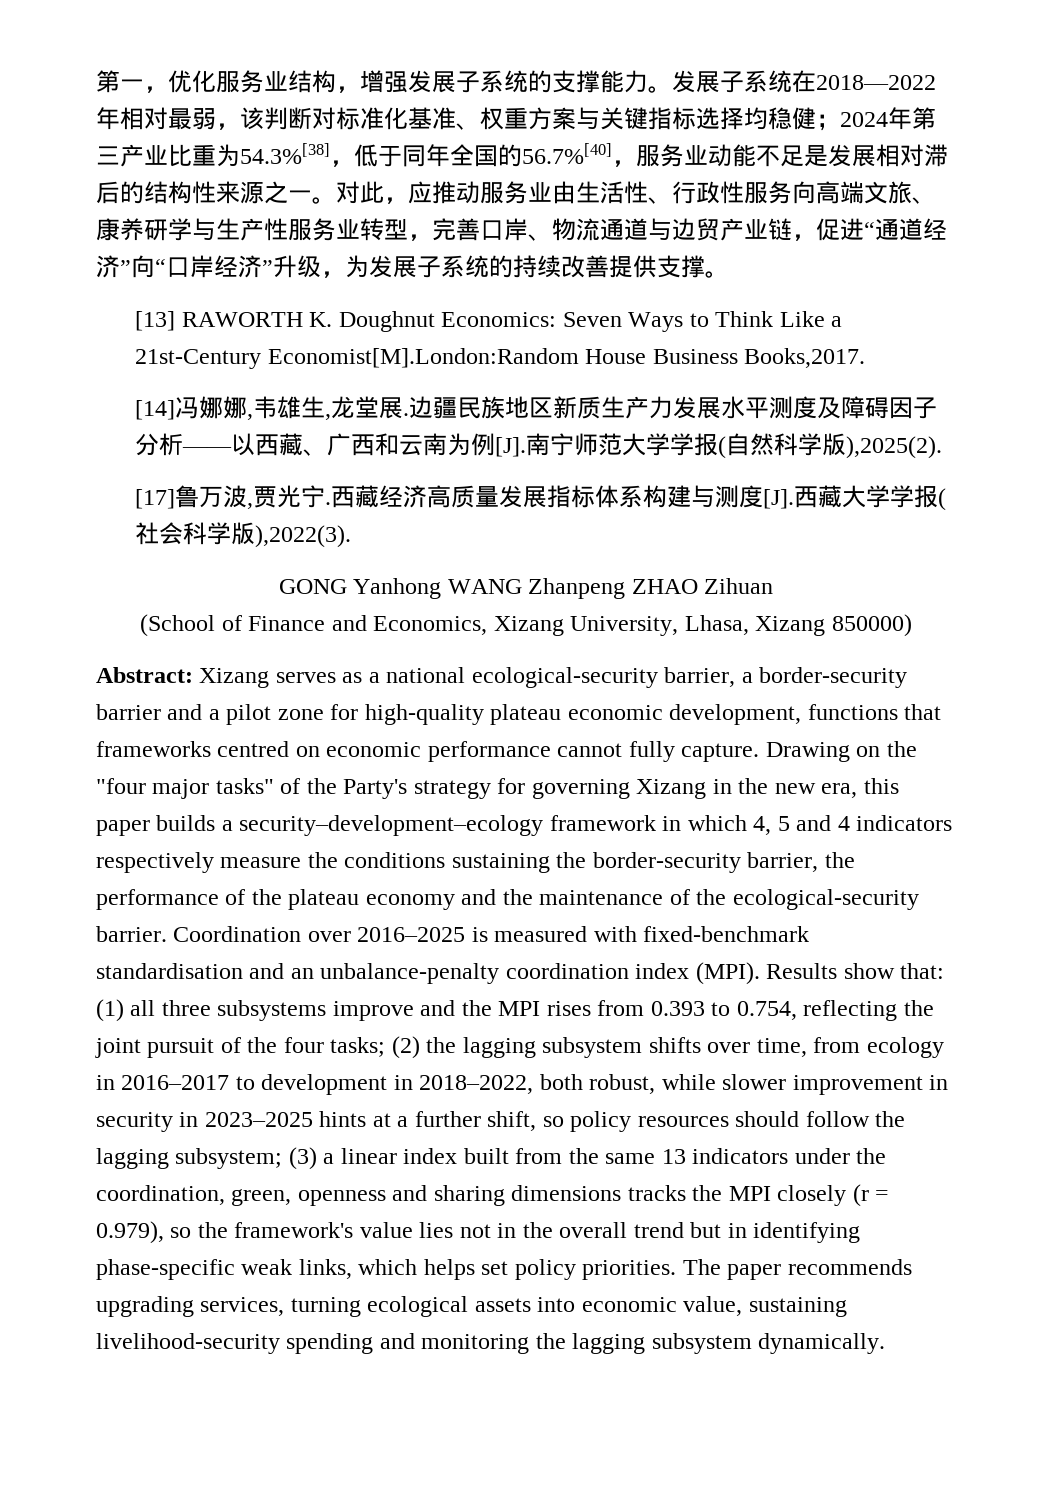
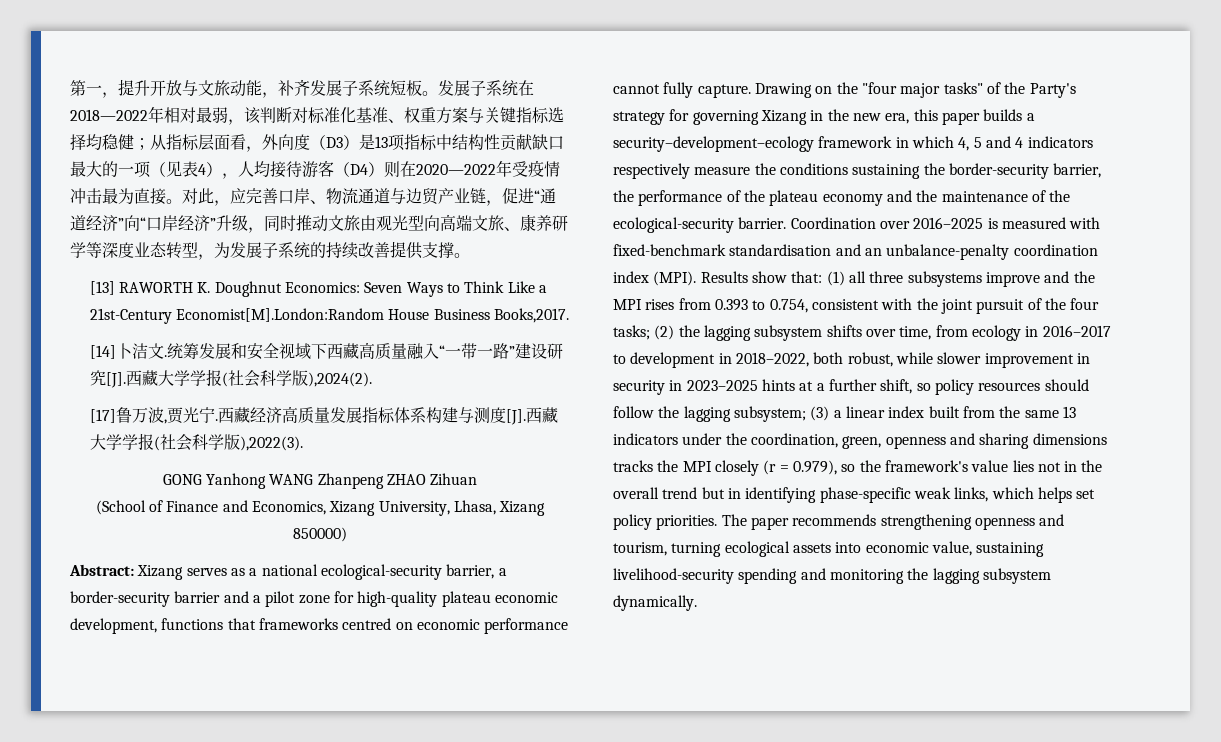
[168,70,648,93] 优化服务业结构，增强发展子系统的支撑能力 -> [118,79,422,98] 提升开放与文旅动能，补齐发展子系统短板
[840,107,936,130] [96,143,948,167] [96,181,936,204] [96,218,432,241] 2024年第三产业比重为54.3%[38]，低于同年全国的56.7%[40]，服务业动能不足是发展相对滞后的结构性来源之一。对此，应推动服务业由生活性、行政性服务向高端文旅、康养研学与生产性服务业转型， -> [150,134,564,152] [70,160,560,179] [70,188,246,206] 从指标层面看，外向度（D3）是13项指标中结构性贡献缺口最大的一项（见表4），人均接待游客（D4）则在2020—2022年受疫情冲击最为直接。对此，应
(345, 274) none -> [264,214,568,232] [70,242,214,260] 同时推动文旅由观光型向高端文旅、康养研学等深度业态转型，
[175,396,938,420] [135,433,943,459] 冯娜娜,韦雄生,龙堂展.边疆民族地区新质生产力发展水平测度及障碍因子分析——以西藏、广西和云南为例[J].南宁师范大学学报(自然科学版),2025(2). -> [115,342,563,360] [89,369,372,388] 卜洁文.统筹发展和安全视域下西藏高质量融入“一带一路”建设研究[J].西藏大学学报(社会科学版),2024(2).
[803,1000,898,1021] reflecting -> [811,298,913,310] consistent with
[96,1296,285,1317] upgrading services, -> [880,514,1065,530] [613,542,667,556] strengthening openness and tourism,

